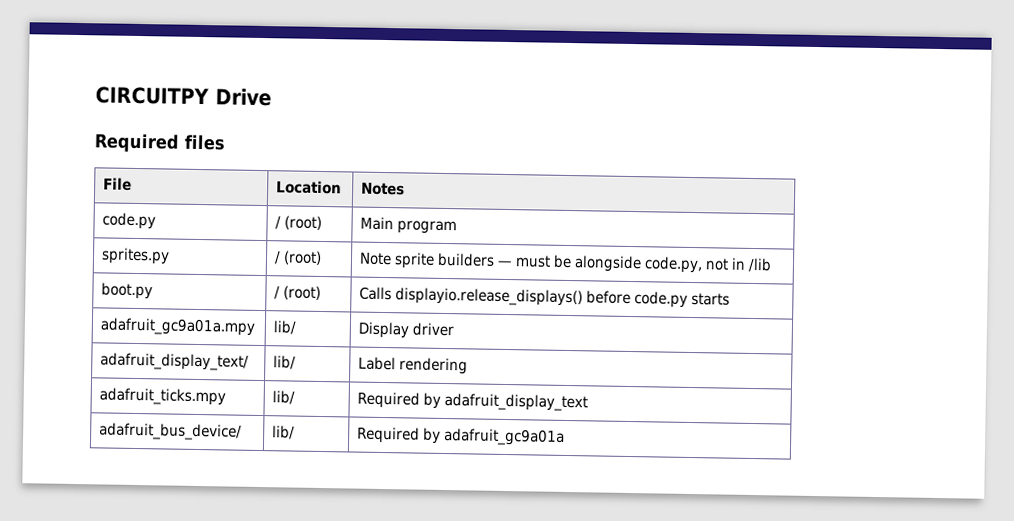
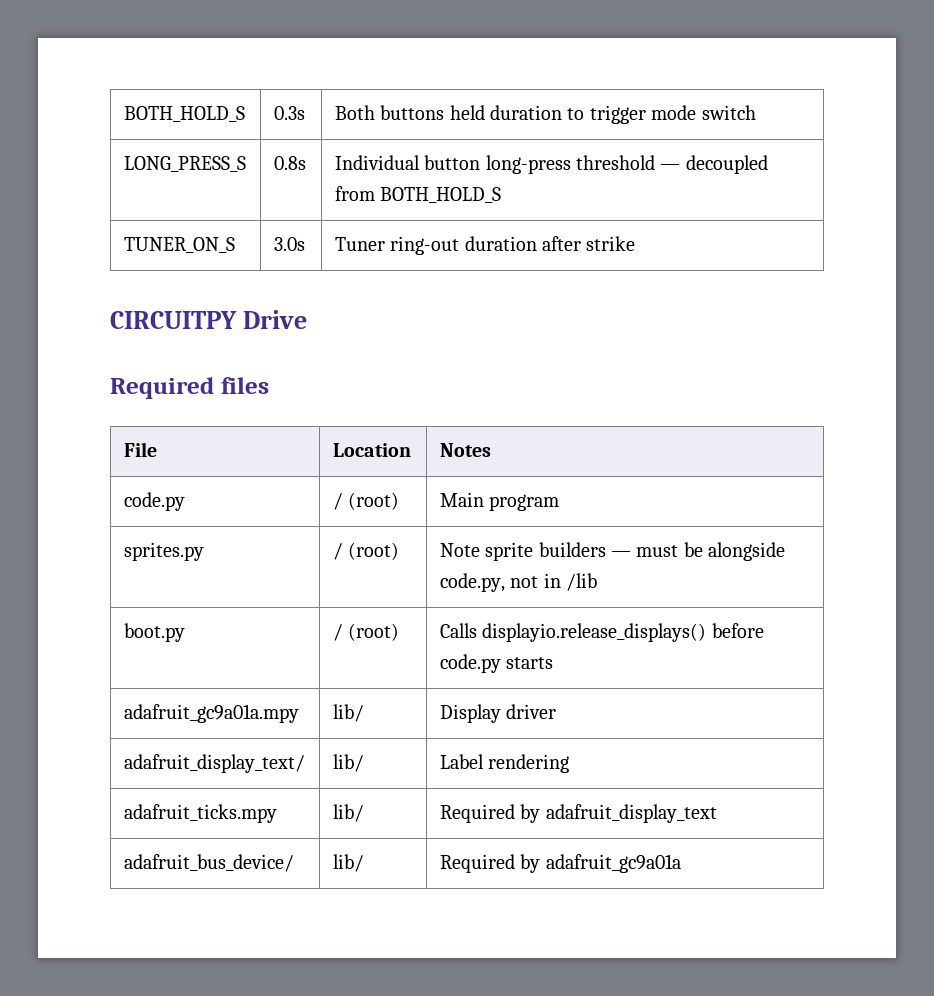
(95, 96) none -> [123,106,245,122] [273,106,305,120] [334,105,756,124] [123,156,246,172] [273,156,306,170] [334,155,768,174] [334,186,502,203] [123,237,235,253] [273,237,305,251] [334,236,636,255] BOTH_HOLD_S | 0.3s | Both buttons held duration to trigger mode switch // LONG_PRESS_S | 0.8s | Individual button long-press threshold — decoupled from BOTH_HOLD_S // TUNER_ON_S | 3.0s | Tuner ring-out duration after strike //

